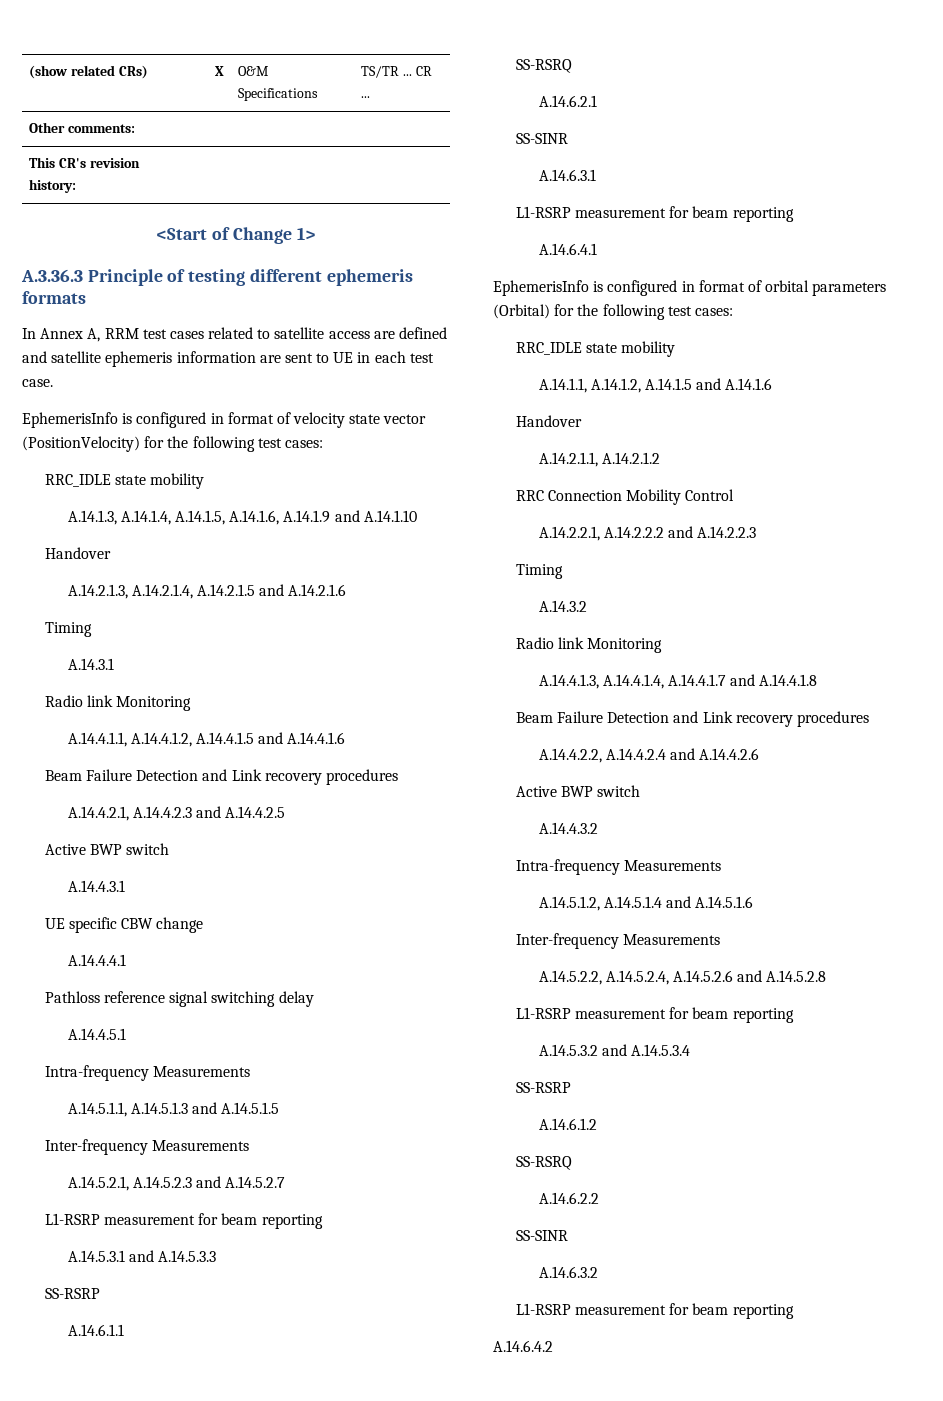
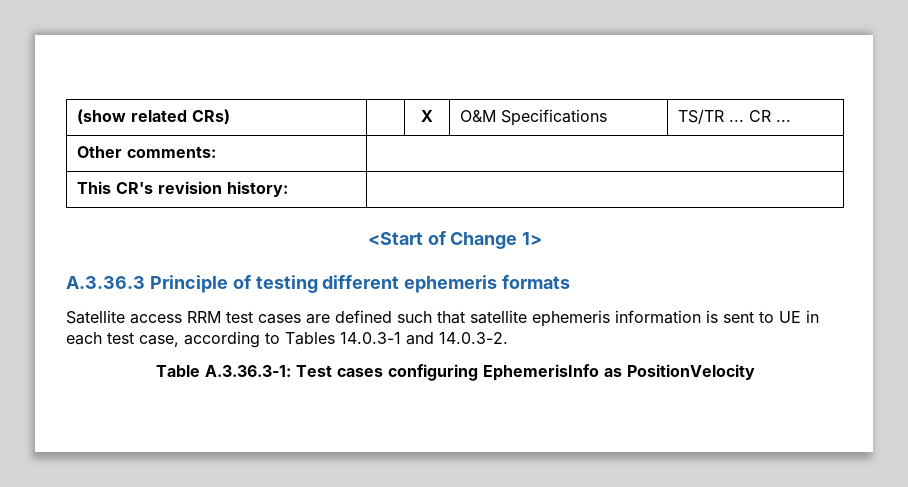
[22,327,448,342] [22,351,47,363] In Annex A, RRM test cases related to satellite access are defined and -> [66,310,465,324] Satellite access RRM test cases are defined such that
[259,355,281,363] are -> [706,310,718,323] is
[22,379,53,387] [22,412,427,428] [22,436,323,452] [44,473,205,489] [67,510,417,525] [44,547,111,559] [67,584,347,599] [44,622,92,637] [67,658,114,670] [44,695,192,711] [67,732,346,747] [44,769,398,785] [67,806,286,821] [44,843,170,855] [67,880,125,892] [44,917,204,933] [67,954,126,966] [44,991,314,1007] [67,1028,126,1040] [44,1065,251,1081] [67,1102,280,1117] [44,1139,250,1155] [67,1176,286,1191] [44,1213,323,1229] [67,1250,217,1262] [44,1288,100,1299] [67,1324,124,1336] [515,59,572,73] [538,95,597,107] [515,133,568,144] [538,169,596,181] [515,206,794,222] [538,243,597,255] [493,280,887,296] [493,304,733,320] [515,341,676,357] [538,378,773,393] [515,415,582,427] [538,452,660,467] [515,489,735,505] [538,526,757,541] [515,564,563,579] [538,600,587,612] [515,637,663,653] [538,674,818,689] [515,711,869,727] [538,748,760,763] [515,785,641,797] [538,822,598,834] [515,859,722,875] [538,896,754,911] [515,933,721,949] [538,970,827,985] [515,1007,794,1023] [538,1044,691,1056] [515,1082,571,1093] [538,1118,597,1130] [515,1156,572,1170] [538,1192,599,1204] [515,1230,568,1241] [538,1266,598,1278] [515,1303,794,1319] [493,1340,553,1352] case. // EphemerisInfo is configured in format of velocity state vector (PositionVelocity) for the following test cases: // RRC_IDLE state mobility // A.14.1.3, A.14.1.4, A.14.1.5, A.14.1.6, A.14.1.9 and A.14.1.10 // Handover // A.14.2.1.3, A.14.2.1.4, A.14.2.1.5 and A.14.2.1.6 // Timing // A.14.3.1 // Radio link Monitoring // A.14.4.1.1, A.14.4.1.2, A.14.4.1.5 and A.14.4.1.6 // Beam Failure Detection and Link recovery procedures // A.14.4.2.1, A.14.4.2.3 and A.14.4.2.5 // Active BWP switch // A.14.4.3.1 // UE specific CBW change // A.14.4.4.1 // Pathloss reference signal switching delay // A.14.4.5.1 // Intra-frequency Measurements // A.14.5.1.1, A.14.5.1.3 and A.14.5.1.5 // Inter-frequency Measurements // A.14.5.2.1, A.14.5.2.3 and A.14.5.2.7 // L1-RSRP measurement for beam reporting // A.14.5.3.1 and A.14.5.3.3 // SS-RSRP // A.14.6.1.1 // SS-RSRQ // A.14.6.2.1 // SS-SINR // A.14.6.3.1 // L1-RSRP measurement for beam reporting // A.14.6.4.1 // EphemerisInfo is configured in format of orbital parameters (Orbital) for the following test cases: // RRC_IDLE state mobility // A.14.1.1, A.14.1.2, A.14.1.5 and A.14.1.6 // Handover // A.14.2.1.1, A.14.2.1.2 // RRC Connection Mobility Control // A.14.2.2.1, A.14.2.2.2 and A.14.2.2.3 // Timing // A.14.3.2 // Radio link Monitoring // A.14.4.1.3, A.14.4.1.4, A.14.4.1.7 and A.14.4.1.8 // Beam Failure Detection and Link recovery procedures // A.14.4.2.2, A.14.4.2.4 and A.14.4.2.6 // Active BWP switch // A.14.4.3.2 // Intra-frequency Measurements // A.14.5.1.2, A.14.5.1.4 and A.14.5.1.6 // Inter-frequency Measurements // A.14.5.2.2, A.14.5.2.4, A.14.5.2.6 and A.14.5.2.8 // L1-RSRP measurement for beam reporting // A.14.5.3.2 and A.14.5.3.4 // SS-RSRP // A.14.6.1.2 // SS-RSRQ // A.14.6.2.2 // SS-SINR // A.14.6.3.2 // L1-RSRP measurement for beam reporting // A.14.6.4.2 -> [139,331,508,348] [155,364,755,381] case, according to Tables 14.0.3-1 and 14.0.3-2. // Table A.3.36.3-1: Test cases configuring EphemerisInfo as PositionVelocity

